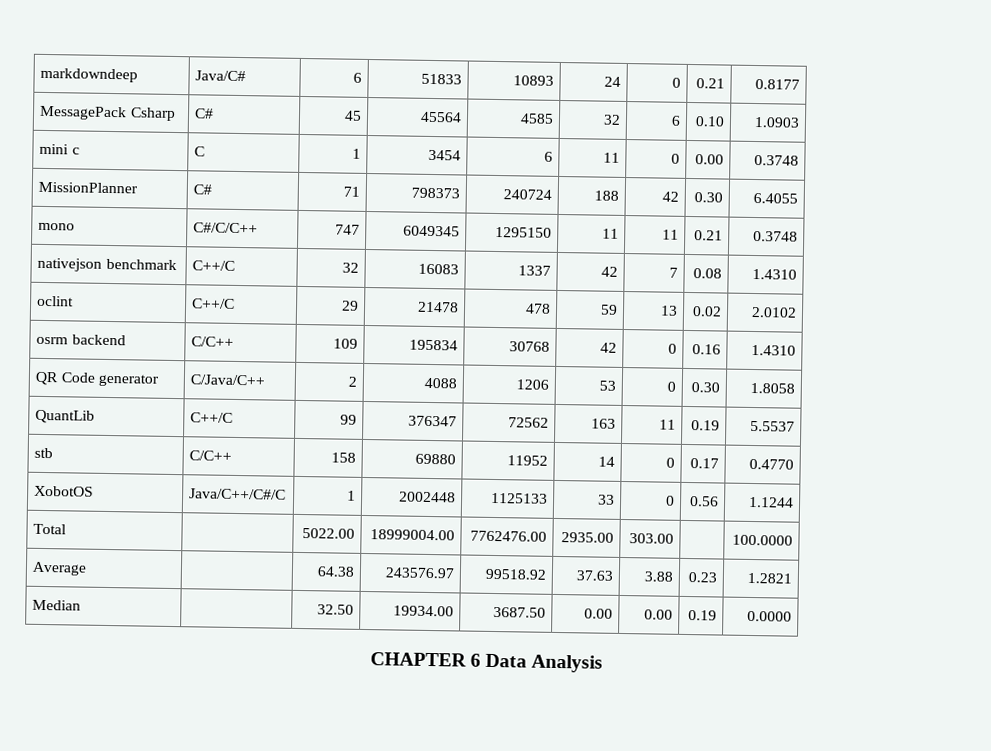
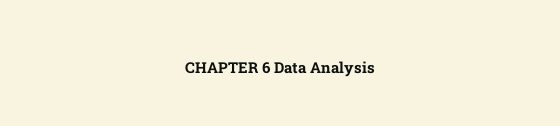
[40,67,139,83] [195,70,247,82] [352,72,362,83] [420,73,462,85] [512,75,554,86] [603,76,621,87] [671,77,681,88] [695,78,725,89] [754,78,800,90] [39,105,176,121] [194,108,215,119] [343,110,362,121] [419,111,462,123] [519,113,554,124] [602,114,621,125] [670,115,681,126] [694,116,725,127] [753,116,800,128] [39,143,80,155] [194,146,206,157] [351,148,361,159] [427,149,461,161] [543,151,553,162] [602,152,620,163] [670,153,680,164] [694,154,724,165] [753,154,799,166] [38,181,139,194] [193,184,213,195] [342,186,360,197] [410,187,460,199] [502,189,552,200] [593,190,619,201] [661,191,679,202] [693,192,723,203] [752,192,798,204] [38,222,76,231] [193,222,259,234] [334,224,360,235] [402,225,460,237] [494,226,552,238] [601,228,619,239] [661,229,679,240] [693,230,723,241] [752,230,798,242] [37,257,177,272] [192,260,236,271] [341,262,359,273] [417,263,459,275] [517,265,551,276] [600,266,618,277] [668,267,678,278] [692,268,722,279] [751,268,797,280] [37,295,75,307] [192,298,236,309] [340,300,359,311] [416,301,459,313] [524,303,551,314] [599,304,618,315] [659,305,678,316] [691,306,722,317] [750,306,797,318] [36,334,126,346] [191,336,235,347] [332,338,358,349] [408,339,458,351] [508,341,550,352] [599,342,617,353] [667,343,677,354] [691,344,721,355] [750,344,796,356] [35,371,159,387] [190,374,266,386] [347,376,357,387] [423,377,457,389] [515,379,549,390] [598,380,616,391] [666,381,676,392] [690,382,720,393] [749,382,795,394] [35,409,96,424] [190,412,234,423] [339,414,357,425] [407,415,457,427] [507,417,549,428] [590,418,616,429] [658,419,676,430] [690,420,720,431] [749,420,795,432] [34,447,54,459] [189,450,233,461] [330,452,356,463] [414,453,456,465] [506,455,548,466] [597,456,615,467] [665,457,675,468] [689,458,719,469] [748,458,794,470] [34,485,95,497] [189,488,287,500] [346,490,356,501] [398,491,456,503] [490,492,548,504] [597,494,615,505] [664,495,675,506] [688,496,719,507] [747,496,794,508] [33,523,67,535] [301,528,355,539] [369,529,455,541] [469,530,547,542] [560,532,614,543] [628,533,674,544] [731,534,793,546] [32,561,88,576] [316,566,355,577] [384,567,454,579] [484,568,546,580] [575,570,613,581] [643,571,673,582] [687,572,717,583] [746,572,792,584] [32,599,82,611] [316,604,354,615] [392,605,454,617] [492,606,546,618] [583,608,613,619] [643,609,673,620] [687,610,717,621] [746,610,792,622] markdowndeep | Java/C# | 6 | 51833 | 10893 | 24 | 0 | 0.21 | 0.8177 // MessagePack Csharp | C# | 45 | 45564 | 4585 | 32 | 6 | 0.10 | 1.0903 // mini c | C | 1 | 3454 | 6 | 11 | 0 | 0.00 | 0.3748 // MissionPlanner | C# | 71 | 798373 | 240724 | 188 | 42 | 0.30 | 6.4055 // mono | C#/C/C++ | 747 | 6049345 | 1295150 | 11 | 11 | 0.21 | 0.3748 // nativejson benchmark | C++/C | 32 | 16083 | 1337 | 42 | 7 | 0.08 | 1.4310 // oclint | C++/C | 29 | 21478 | 478 | 59 | 13 | 0.02 | 2.0102 // osrm backend | C/C++ | 109 | 195834 | 30768 | 42 | 0 | 0.16 | 1.4310 // QR Code generator | C/Java/C++ | 2 | 4088 | 1206 | 53 | 0 | 0.30 | 1.8058 // QuantLib | C++/C | 99 | 376347 | 72562 | 163 | 11 | 0.19 | 5.5537 // stb | C/C++ | 158 | 69880 | 11952 | 14 | 0 | 0.17 | 0.4770 // XobotOS | Java/C++/C#/C | 1 | 2002448 | 1125133 | 33 | 0 | 0.56 | 1.1244 // Total | | 5022.00 | 18999004.00 | 7762476.00 | 2935.00 | 303.00 | | 100.0000 // Average | | 64.38 | 243576.97 | 99518.92 | 37.63 | 3.88 | 0.23 | 1.2821 // Median | | 32.50 | 19934.00 | 3687.50 | 0.00 | 0.00 | 0.19 | 0.0000 // -> (184, 68) none

